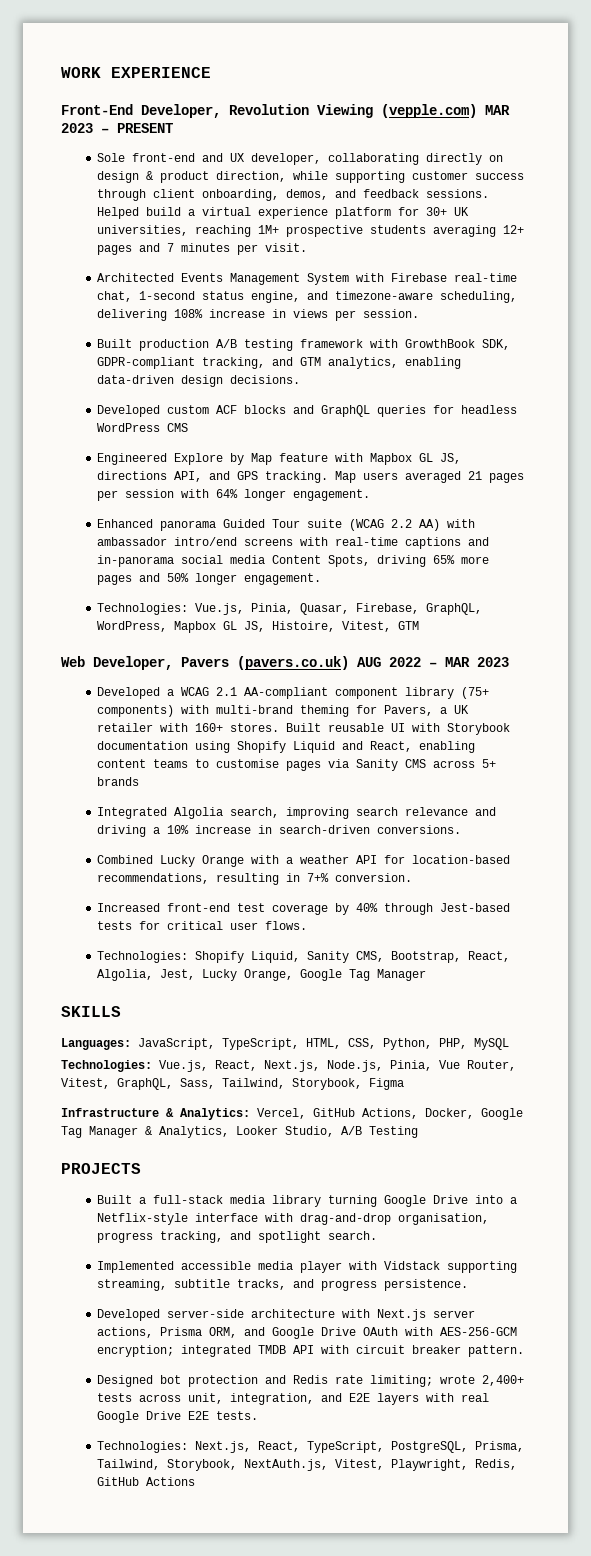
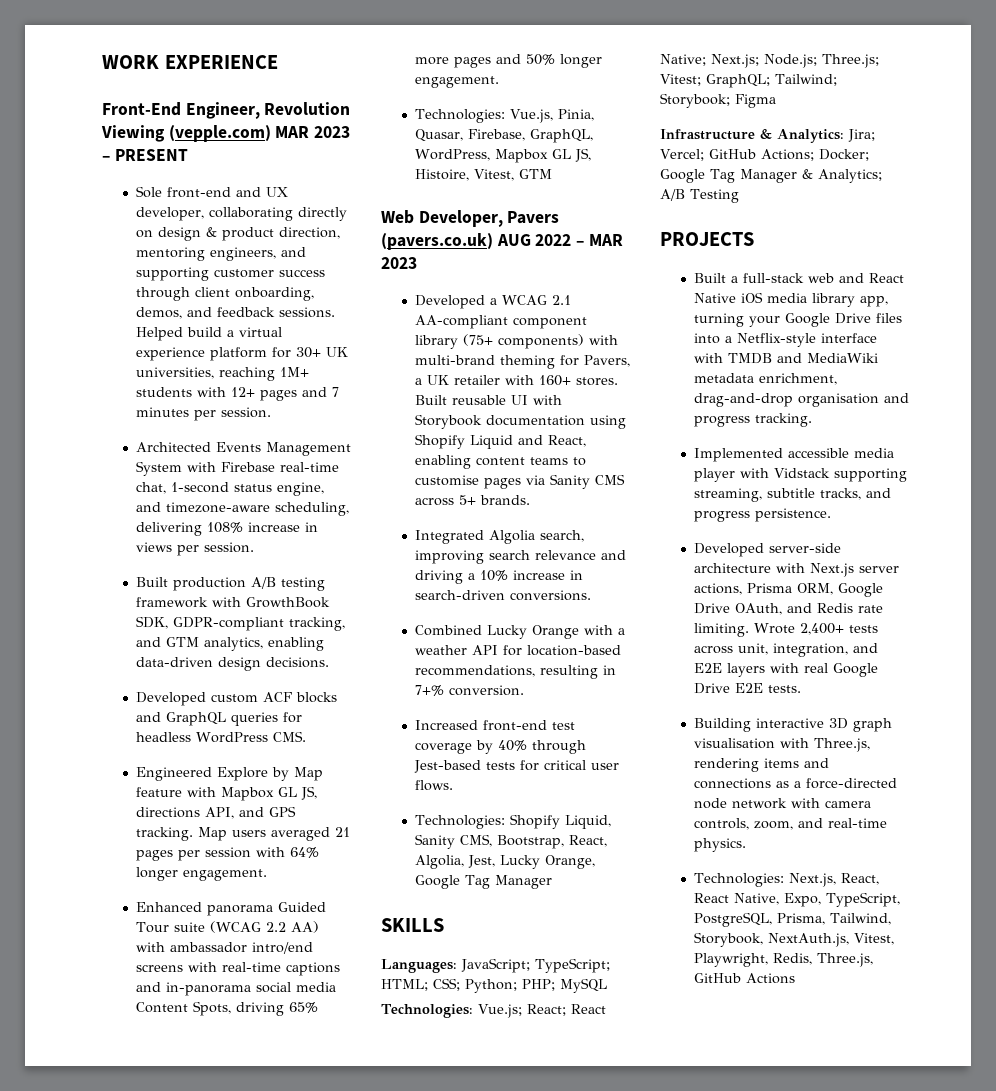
[141,104,221,118] Developer, -> [185,102,260,119] Engineer,
[292,171,328,180] while -> [135,247,306,261] mentoring engineers, and
[285,225,496,237] prospective students averaging -> [135,387,226,397] students with
[264,243,307,252] visit. -> [220,407,271,418] session.
[166,423,188,432] CMS -> [272,731,306,742] CMS.
[96,777,139,786] brands -> [479,495,530,505] brands.
[138,1038,509,1050] [61,1060,516,1072] [61,1078,362,1090] JavaScript, TypeScript, HTML, CSS, Python, PHP, MySQL // Technologies: Vue.js, React, Next.js, Node.js, Pinia, Vue Router, Vitest, GraphQL, Sass, Tailwind, Storybook, -> [461,958,610,973] [381,978,607,993] [381,1004,606,1018] [660,54,879,68] [660,74,837,88] [660,93,730,108] JavaScript; TypeScript; HTML; CSS; Python; PHP; MySQL // Technologies: Vue.js; React; React Native; Next.js; Node.js; Three.js; Vitest; GraphQL; Tailwind; Storybook;
[257,1108,474,1119] Vercel, GitHub Actions, Docker, -> [848,129,875,142] [660,149,869,161] Jira; Vercel; GitHub Actions; Docker;
[159,1126,334,1138] Analytics, Looker Studio, -> [817,169,882,183] Analytics;
[229,1195,468,1207] media library turning Google Drive -> [807,273,904,283] [693,292,888,307] [693,313,902,327] web and React Native iOS media library app, turning your Google Drive files
[299,1213,489,1225] [96,1231,377,1243] drag-and-drop organisation, progress tracking, and spotlight search. -> [727,353,878,364] [693,373,837,385] [693,393,909,407] [693,413,812,427] TMDB and MediaWiki metadata enrichment, drag-and-drop organisation and progress tracking.
[243,1327,517,1339] [96,1345,524,1357] [96,1375,258,1387] and Google Drive OAuth with AES-256-GCM encryption; integrated TMDB API with circuit breaker pattern. // Designed bot protection -> [837,583,883,597] [693,603,782,615] Google Drive OAuth,
[369,1375,475,1387] limiting; wrote -> [693,623,795,637] limiting. Wrote
(258, 1415) none -> [693,718,892,732] [693,738,870,752] [693,758,829,772] [693,778,897,789] [693,798,871,809] [693,818,887,830] [693,838,746,852] // Building interactive 3D graph visualisation with Three.js, rendering items and connections as a force-directed node network with camera controls, zoom, and real-time physics.
(300, 1446) none -> [693,893,821,907] React Native, Expo,
(517, 1464) none -> [816,953,873,967] Three.js,

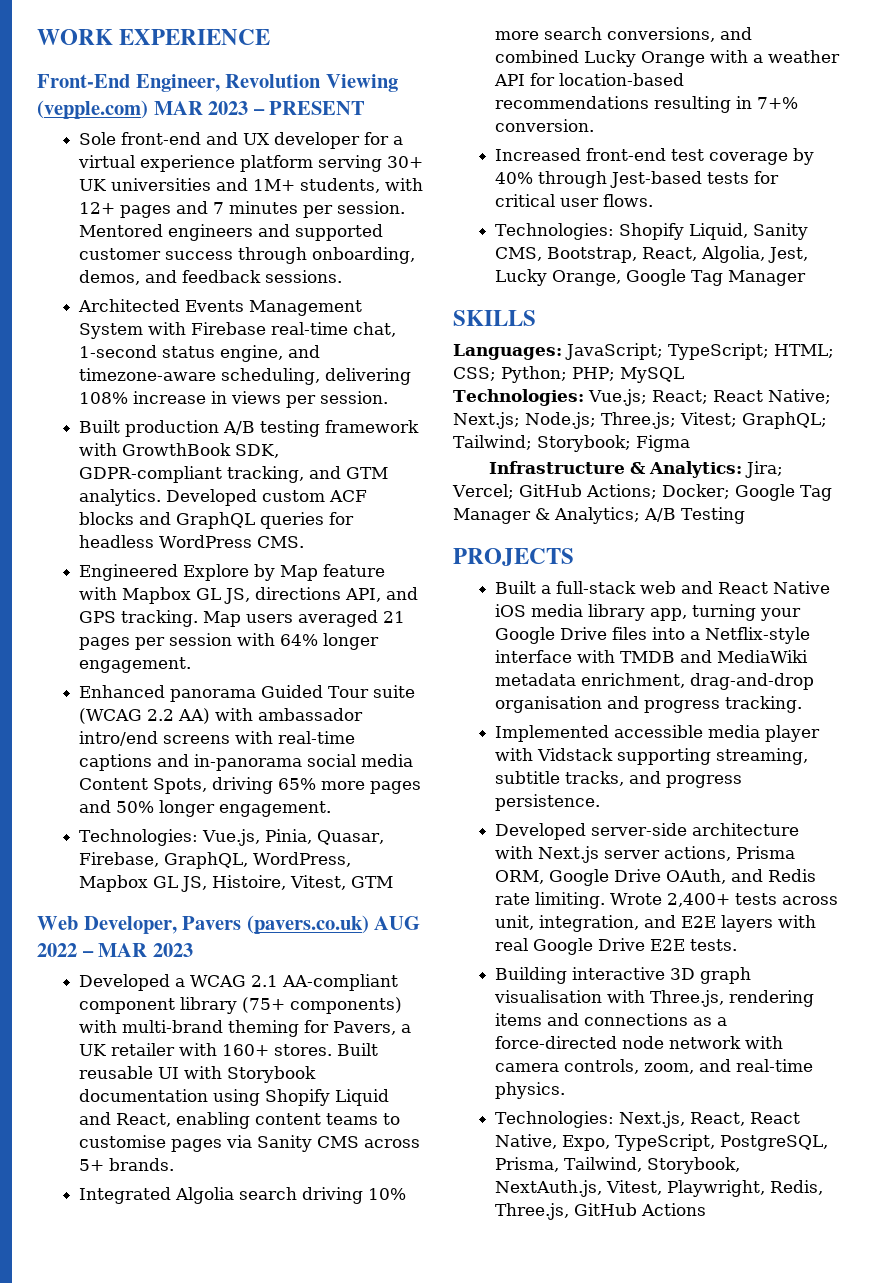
[135,207,347,221] [135,227,340,241] [135,247,306,261] [135,267,325,281] [135,287,314,301] [135,307,335,319] [135,327,222,341] developer, collaborating directly on design & product direction, mentoring engineers, and supporting customer success through client onboarding, demos, and feedback sessions. Helped build -> [274,132,390,149] developer for
[271,347,291,358] for -> [318,155,383,172] serving
[135,367,309,381] [135,387,192,397] universities, reaching 1M+ students -> [111,178,381,193] universities and 1M+ students,
(271, 412) none -> [79,224,384,241] [79,247,416,264] [79,270,343,285] Mentored engineers and supported customer success through onboarding, demos, and feedback sessions.
[203,637,324,651] [135,657,329,671] analytics, enabling data-driven design decisions. // -> [79,489,162,506] analytics.
[539,530,584,542] [414,550,626,564] [414,570,583,584] [414,590,591,601] [414,625,482,636] search, improving search relevance and driving a 10% increase in search-driven conversions. // Combined -> [239,1187,407,1204] [495,27,753,42] [495,50,580,63] search driving 10% more search conversions, and combined
[414,665,535,677] recommendations, -> [495,96,650,109] recommendations

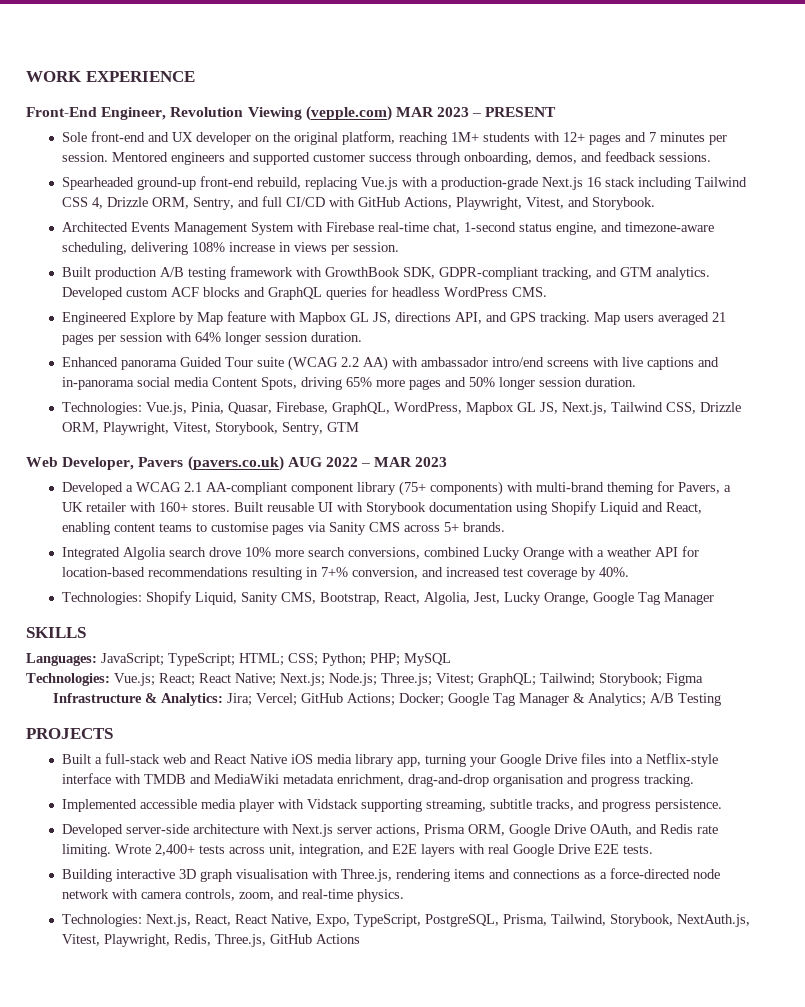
[364,132,404,145] [78,155,424,172] [79,178,381,193] for a virtual experience platform serving 30+ UK universities and 1M+ students, -> [255,131,531,145] on the original platform, reaching 1M+ students
(343, 276) none -> [62,176,748,190] [62,196,656,210] // Spearheaded ground-up front-end rebuild, replacing Vue.js with a production-grade Next.js 16 stack including Tailwind CSS 4, Drizzle ORM, Sentry, and full CI/CD with GitHub Actions, Playwright, Vitest, and Storybook.
[79,657,192,673] engagement. -> [265,332,363,342] session duration.
[278,731,356,744] real-time -> [622,357,644,367] live
[219,801,332,817] engagement. -> [539,377,637,387] session duration.
[212,875,347,890] Histoire, Vitest, -> [562,402,742,415] [62,422,324,435] Next.js, Tailwind CSS, Drizzle ORM, Playwright, Vitest, Storybook, Sentry,
[302,1187,364,1204] driving -> [209,547,242,557] drove
[720,27,753,40] and -> (421, 553) none
[495,119,595,132] [495,148,815,165] [495,171,780,188] [495,194,654,207] conversion. // Increased front-end test coverage by 40% through Jest-based tests for critical user flows. -> [352,567,630,580] conversion, and increased test coverage by 40%.

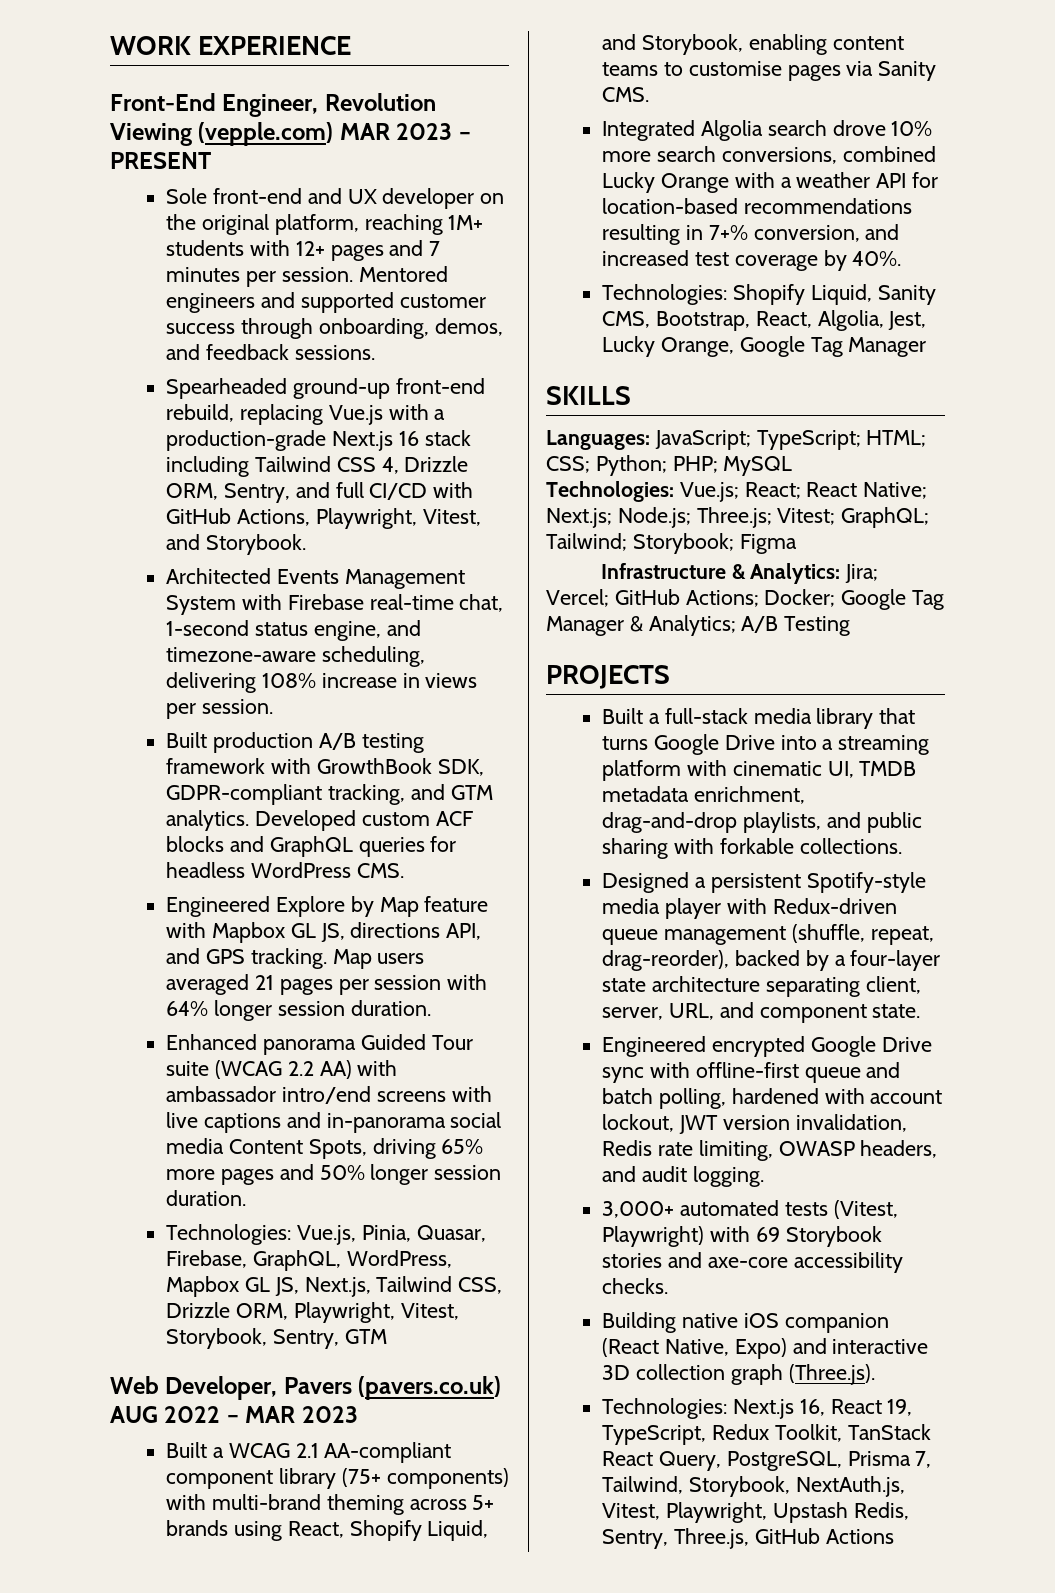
[62,482,124,495] Developed -> [166,1442,208,1458] Built
[657,481,732,494] [62,501,703,515] for Pavers, a UK retailer with 160+ stores. Built reusable UI with Storybook documentation using Shopify Liquid and React, -> [409,1495,495,1510] [166,1520,489,1541] [602,34,744,55] across 5+ brands using React, Shopify Liquid, and Storybook,
[369,522,506,532] CMS across 5+ brands. -> [602,87,650,102] CMS.
[163,753,607,767] web and React Native iOS media library app, turning your Google Drive files -> [753,708,916,729] [602,734,775,755] media library that turns Google Drive
[646,753,719,767] [62,773,695,787] [62,799,723,812] [62,824,719,837] [62,844,654,857] [62,868,721,882] [62,889,405,902] [62,914,548,927] Netflix-style interface with TMDB and MediaWiki metadata enrichment, drag-and-drop organisation and progress tracking. // Implemented accessible media player with Vidstack supporting streaming, subtitle tracks, and progress persistence. // Developed server-side architecture with Next.js server actions, Prisma ORM, Google Drive OAuth, and Redis rate limiting. Wrote 2,400+ tests across unit, integration, and E2E layers with real Google Drive E2E tests. // Building interactive 3D graph visualisation with Three.js, rendering items and connections as a force-directed node network with camera controls, zoom, and real-time physics. // Technologies: Next.js, React, React Native, Expo, TypeScript, PostgreSQL, Prisma, -> [838,735,930,755] [602,760,917,781] [602,786,806,804] [602,812,922,833] [602,838,902,859] [602,872,926,893] [602,898,897,919] [602,924,934,945] [602,950,941,971] [602,976,921,997] [602,1002,921,1023] [602,1036,932,1057] [602,1062,901,1083] [602,1088,943,1109] [602,1114,907,1134] [602,1140,938,1161] [602,1166,764,1187] [602,1200,898,1219] [602,1226,882,1247] [602,1252,903,1273] [602,1278,669,1294] [602,1312,889,1333] [602,1338,929,1359] [602,1364,875,1385] [602,1398,913,1419] [602,1424,931,1445] [602,1451,932,1471] streaming platform with cinematic UI, TMDB metadata enrichment, drag-and-drop playlists, and public sharing with forkable collections. // Designed a persistent Spotify-style media player with Redux-driven queue management (shuffle, repeat, drag-reorder), backed by a four-layer state architecture separating client, server, URL, and component state. // Engineered encrypted Google Drive sync with offline-first queue and batch polling, hardened with account lockout, JWT version invalidation, Redis rate limiting, OWASP headers, and audit logging. // 3,000+ automated tests (Vitest, Playwright) with 69 Storybook stories and axe-core accessibility checks. // Building native iOS companion (React Native, Expo) and interactive 3D collection graph (Three.js). // Technologies: Next.js 16, React 19, TypeScript, Redux Toolkit, TanStack React Query, PostgreSQL, Prisma 7,
[174,934,212,946] Redis, -> [772,1502,909,1523] [602,1529,669,1549] Upstash Redis, Sentry,

